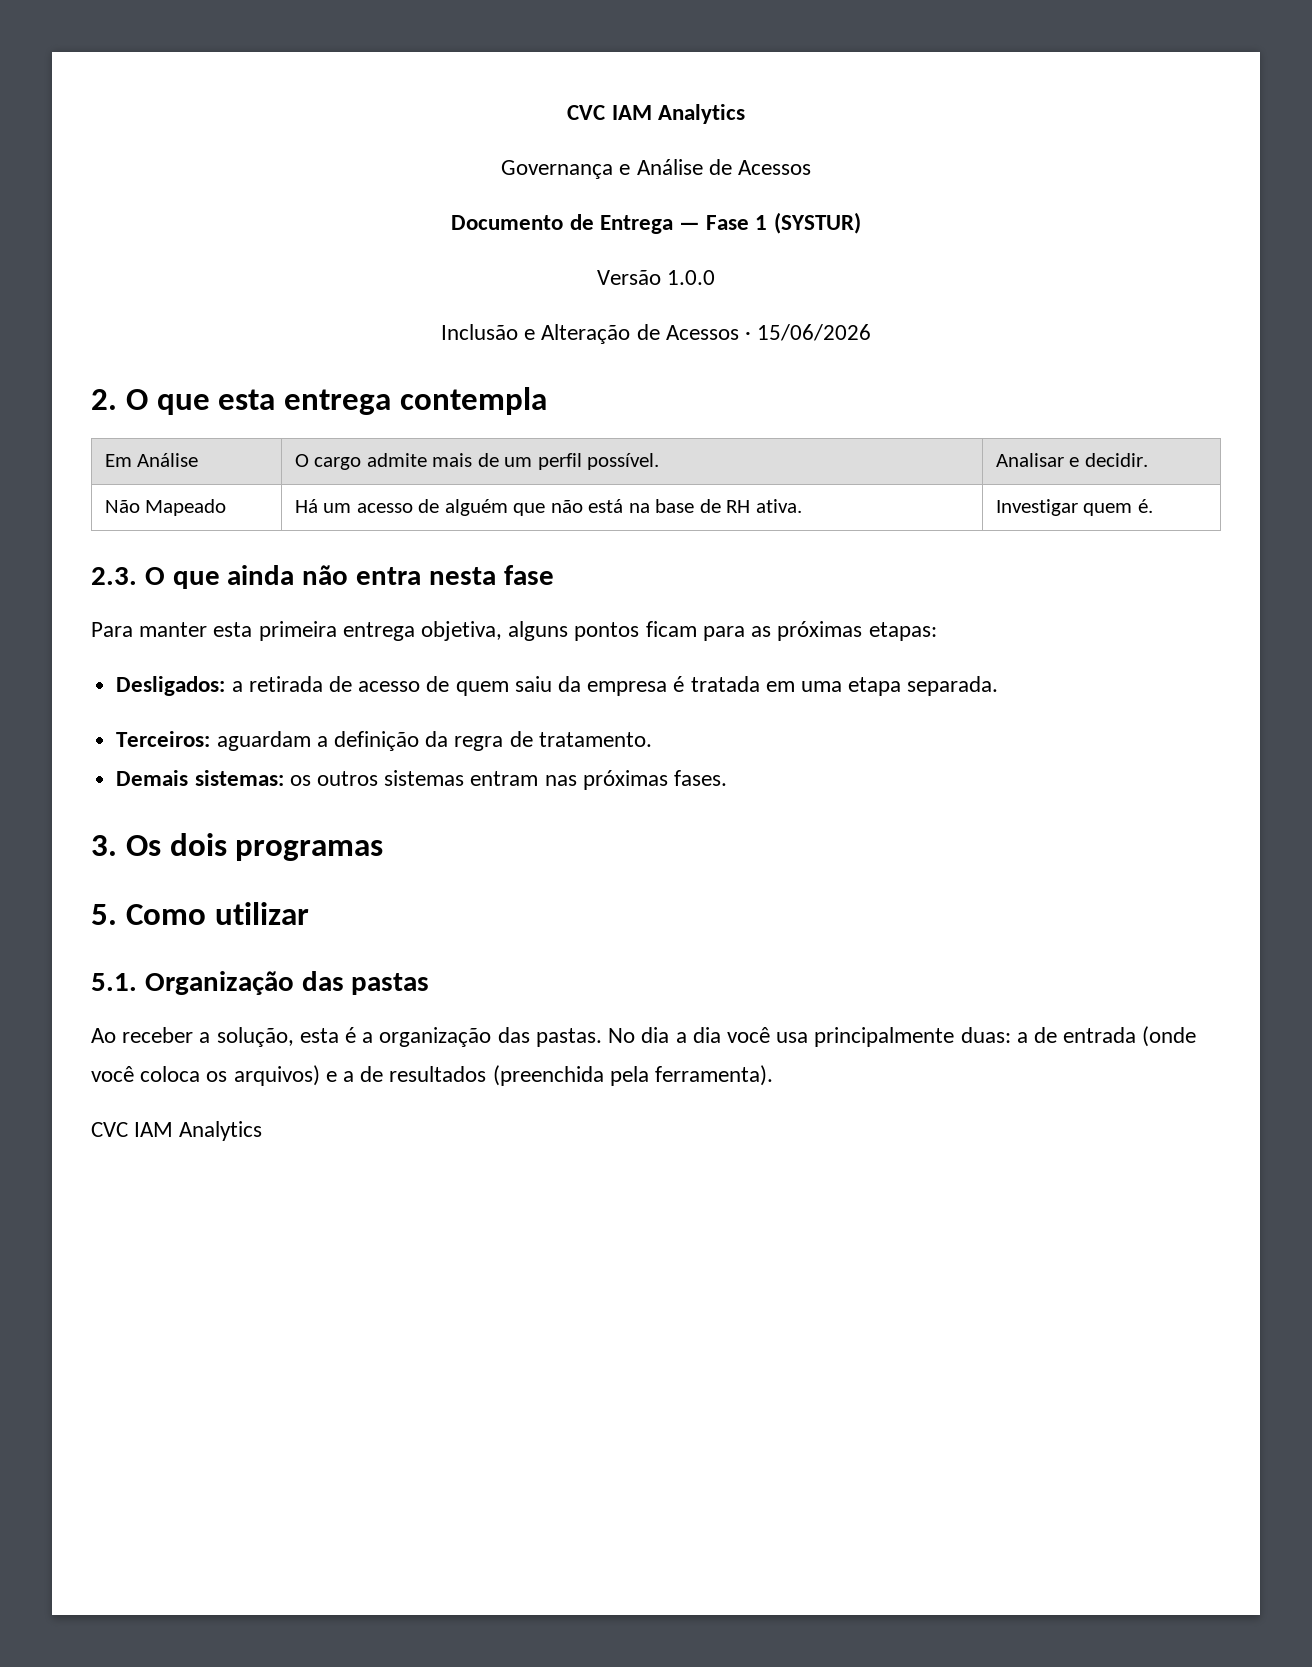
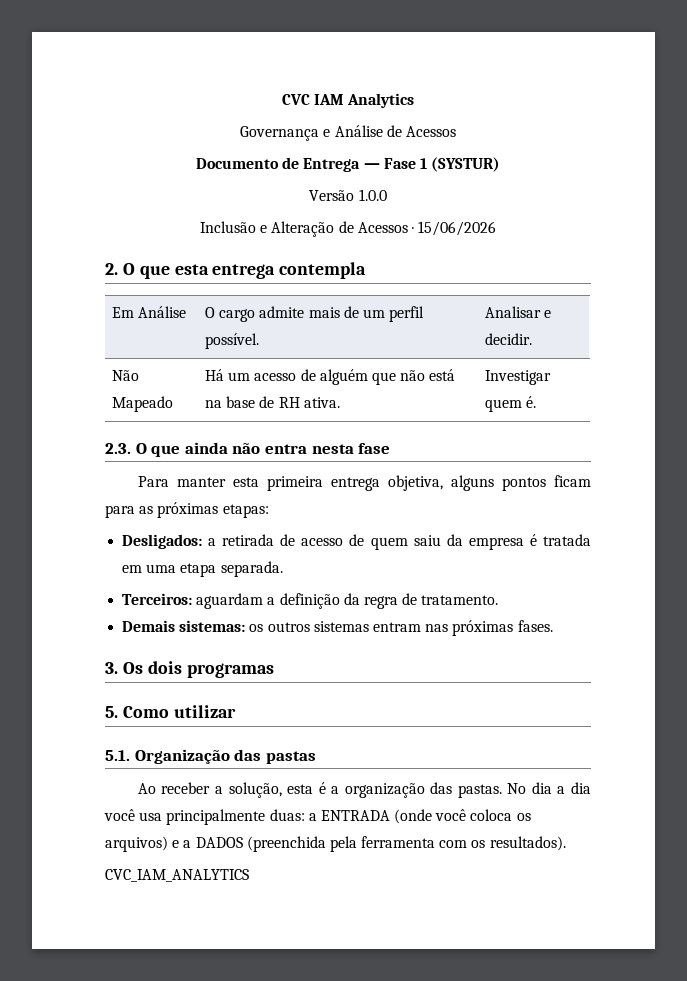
[1033,1027,1137,1043] de entrada -> [320,810,390,821] ENTRADA
[360,1065,774,1086] [91,1121,263,1141] de resultados (preenchida pela ferramenta). // CVC IAM Analytics -> [195,836,566,852] [105,869,249,882] DADOS (preenchida pela ferramenta com os resultados). // CVC_IAM_ANALYTICS

